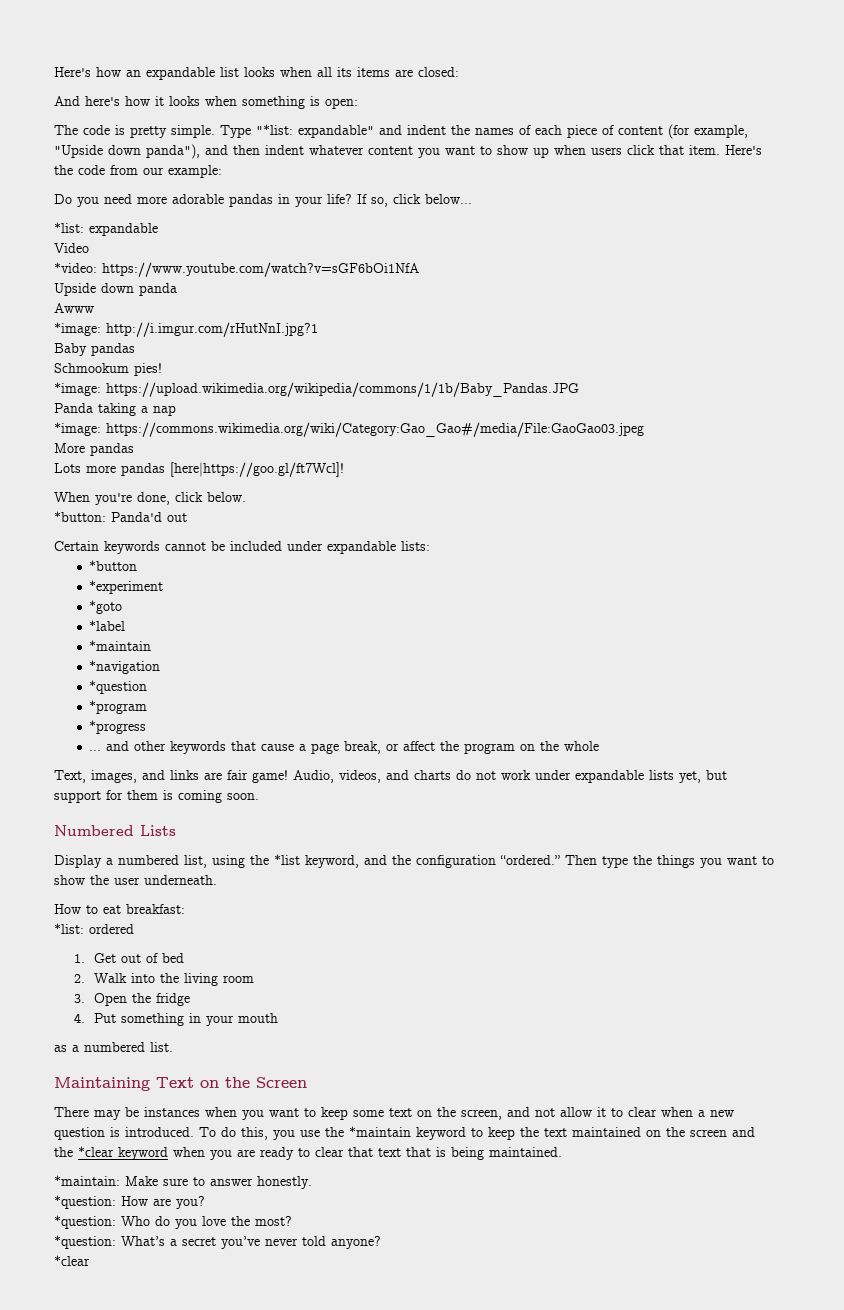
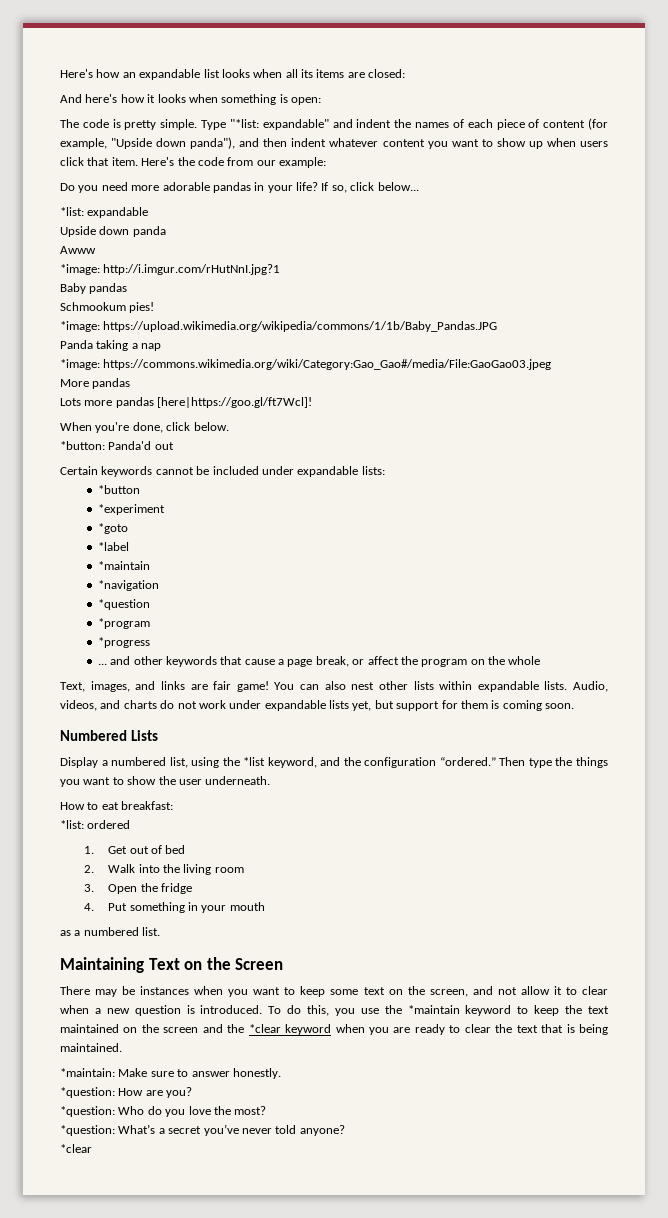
[54,243,89,253] [54,262,419,277] // Video // *video: https://www.youtube.com/watch?v=sGF6bOi1NfA -> (149, 212) none
(288, 776) none -> [274,681,568,692] You can also nest other lists within expandable lists.
[348,1147,373,1157] that -> [495,1024,513,1033] the

